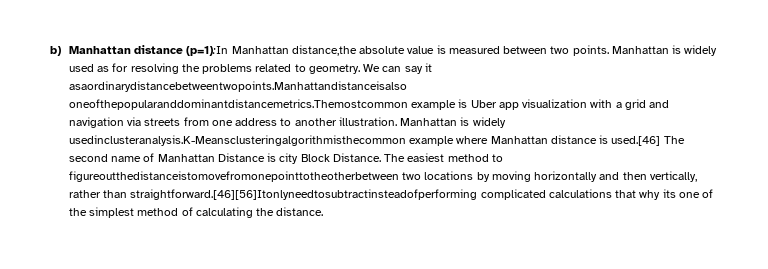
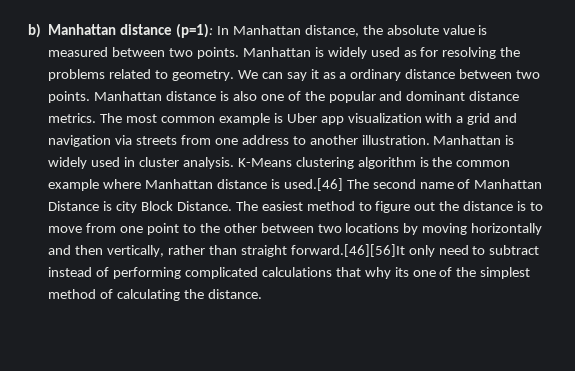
[186,45,357,56] (p=1):In Manhattan distance,the -> [176,23,383,38] (p=1): In Manhattan distance, the
[68,81,407,92] [68,99,408,110] asaordinarydistancebetweentwopoints.Manhattandistanceisalso oneofthepopularanddominantdistancemetrics.Themostcommon -> [322,69,541,81] [48,91,520,103] [48,113,215,123] as a ordinary distance between two points. Manhattan distance is also one of the popular and dominant distance metrics. The most common
[68,135,406,146] usedinclusteranalysis.K-Meansclusteringalgorithmisthecommon -> [91,157,511,169] used in cluster analysis. K-Means clustering algorithm is the common
[68,171,399,182] figureoutthedistanceistomovefromonepointtotheotherbetween -> [375,201,544,213] [48,223,314,235] figure out the distance is to move from one point to the other between
[130,189,478,200] straightforward.[46][56]Itonlyneedtosubtractinsteadofperforming -> [240,244,540,257] [48,267,182,279] straight forward.[46][56]It only need to subtract instead of performing

